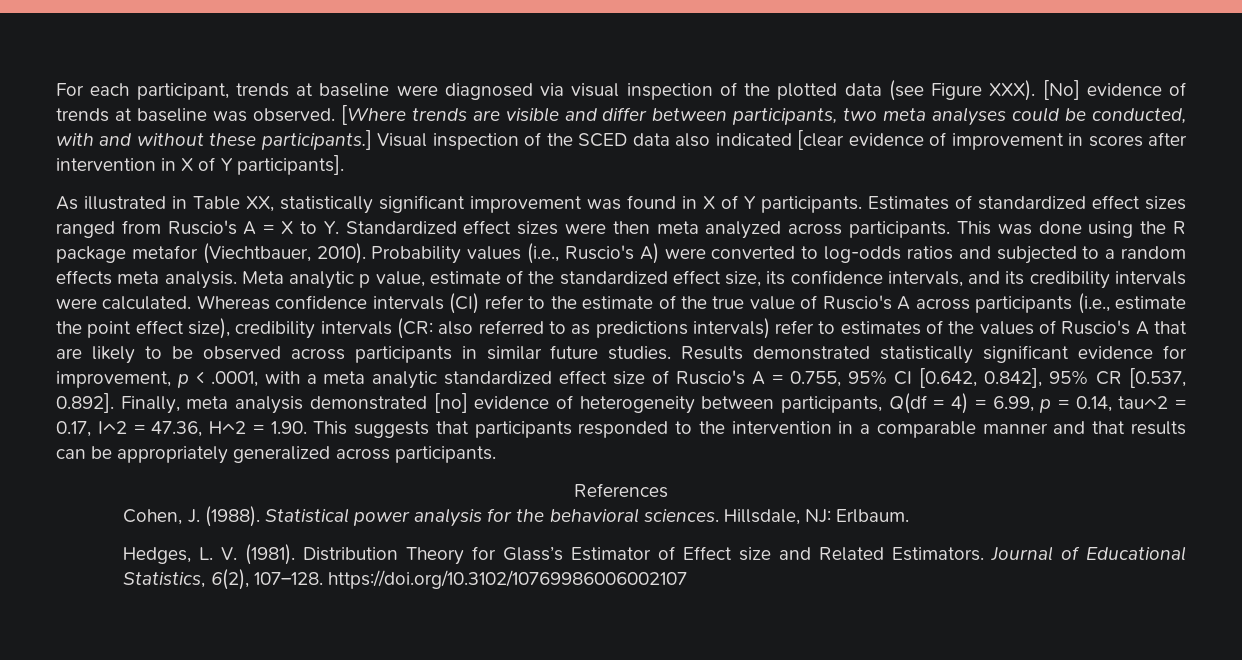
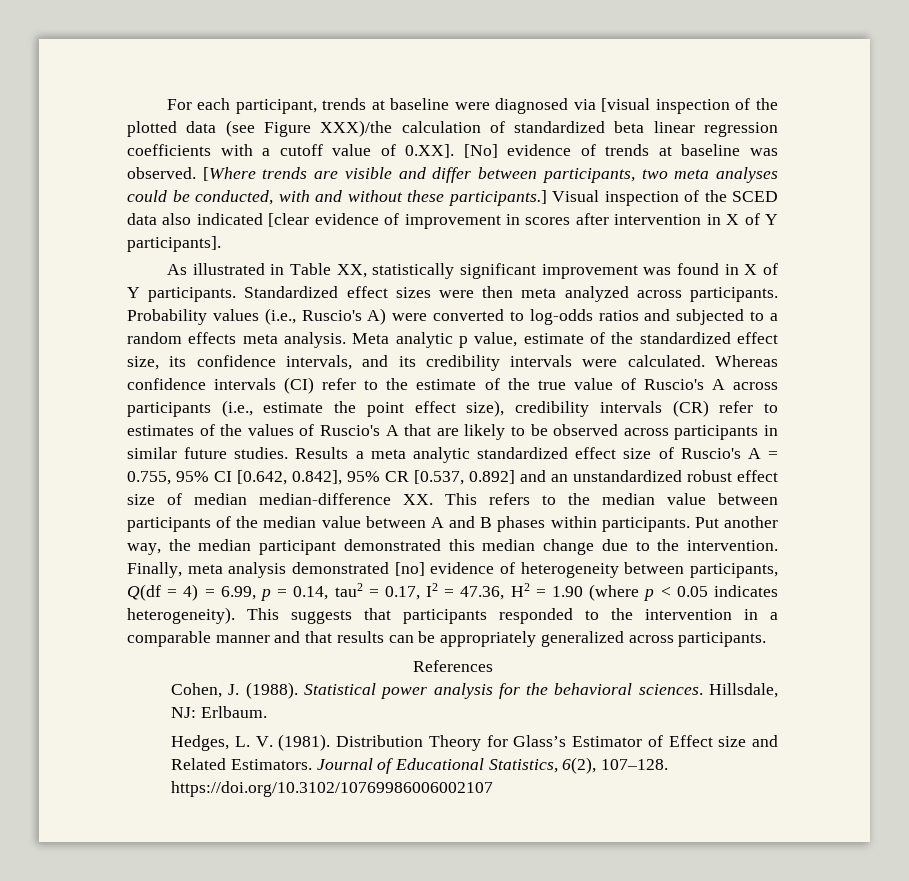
[571,83,620,97] visual -> [601,98,651,112] [visual
[989,80,1036,101] XXX). -> [320,120,778,137] [127,144,455,158] XXX)/the calculation of standardized beta linear regression coefficients with a cutoff value of 0.XX].
[868,195,1186,210] [56,220,339,238] Estimates of standardized effect sizes ranged from Ruscio's A = X to Y. -> (237, 294) none
[956,221,1186,238] [56,243,366,264] This was done using the R package metafor (Viechtbauer, 2010). -> (778, 294) none
[396,318,770,339] (CR: also referred to as predictions intervals) -> [672,400,709,417] (CR)
[753,345,1187,364] [56,371,300,388] demonstrated statistically significant evidence for improvement, p < .0001, with -> (349, 453) none
[56,393,114,413] 0.892]. -> [469,470,778,484] [127,493,778,505] [127,516,778,532] [127,539,779,555] 0.892] and an unstandardized robust effect size of median median-difference XX. This refers to the median value between participants of the median value between A and B phases within participants. Put another way, the median participant demonstrated this median change due to the intervention.
[1118,396,1169,409] tau^2 -> [334,583,363,597] tau2
[97,421,127,434] I^2 -> [426,583,439,597] I2
[209,421,307,434] H^2 = 1.90. -> [510,583,778,601] [127,607,235,624] H2 = 1.90 (where p < 0.05 indicates heterogeneity).

